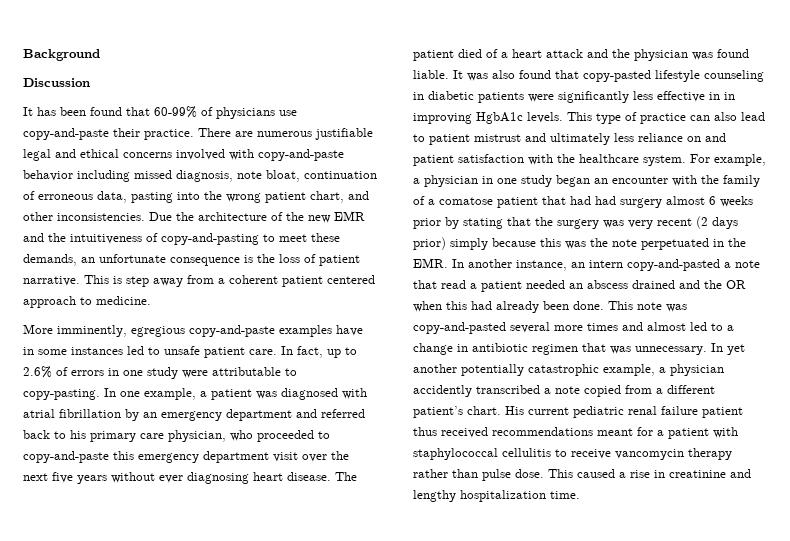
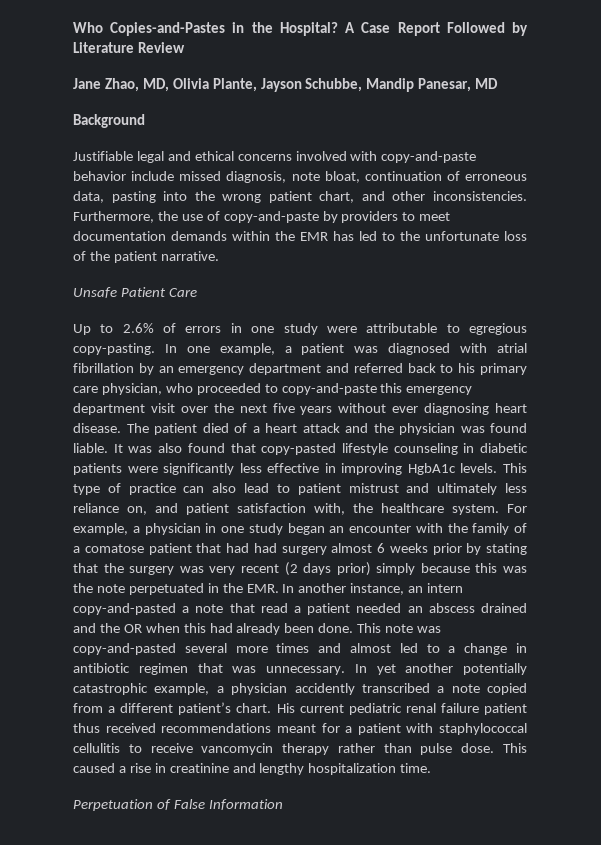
[23,49,100,61] [23,78,90,87] [23,106,297,119] [23,128,373,140] Background // Discussion // It has been found that 60-99% of physicians use copy-and-paste their practice. There are numerous justifiable -> [73,22,528,36] [73,42,185,53] [73,78,499,92] [73,114,145,128] [73,151,133,161] Who Copies-and-Pastes in the Hospital? A Case Report Followed by Literature Review // Jane Zhao, MD, Olivia Plante, Jayson Schubbe, Mandip Panesar, MD // Background // Justifiable
[77,170,130,182] including -> [131,171,175,181] include
[149,211,365,223] [23,233,340,245] [23,254,360,266] [23,275,375,287] [23,296,151,308] [23,324,363,337] [23,346,341,358] Due the architecture of the new EMR and the intuitiveness of copy-and-pasting to meet these demands, an unfortunate consequence is the loss of patient narrative. This is step away from a coherent patient centered approach to medicine. // More imminently, egregious copy-and-paste examples have in some instances led to unsafe patient care. In fact, up -> [73,211,451,223] [73,231,527,241] [73,251,219,263] [73,287,197,298] [73,324,91,335] Furthermore, the use of copy-and-paste by providers to meet documentation demands within the EMR has led to the unfortunate loss of the patient narrative. // Unsafe Patient Care // Up
(297, 372) none -> [469,323,527,335] egregious
[724,92,735,100] in -> (336, 468) none
[687,136,701,142] on -> [127,506,147,515] on,
[528,154,553,165] with -> [314,503,345,515] with,
(580, 495) none -> [73,799,283,811] // Perpetuation of False Information

